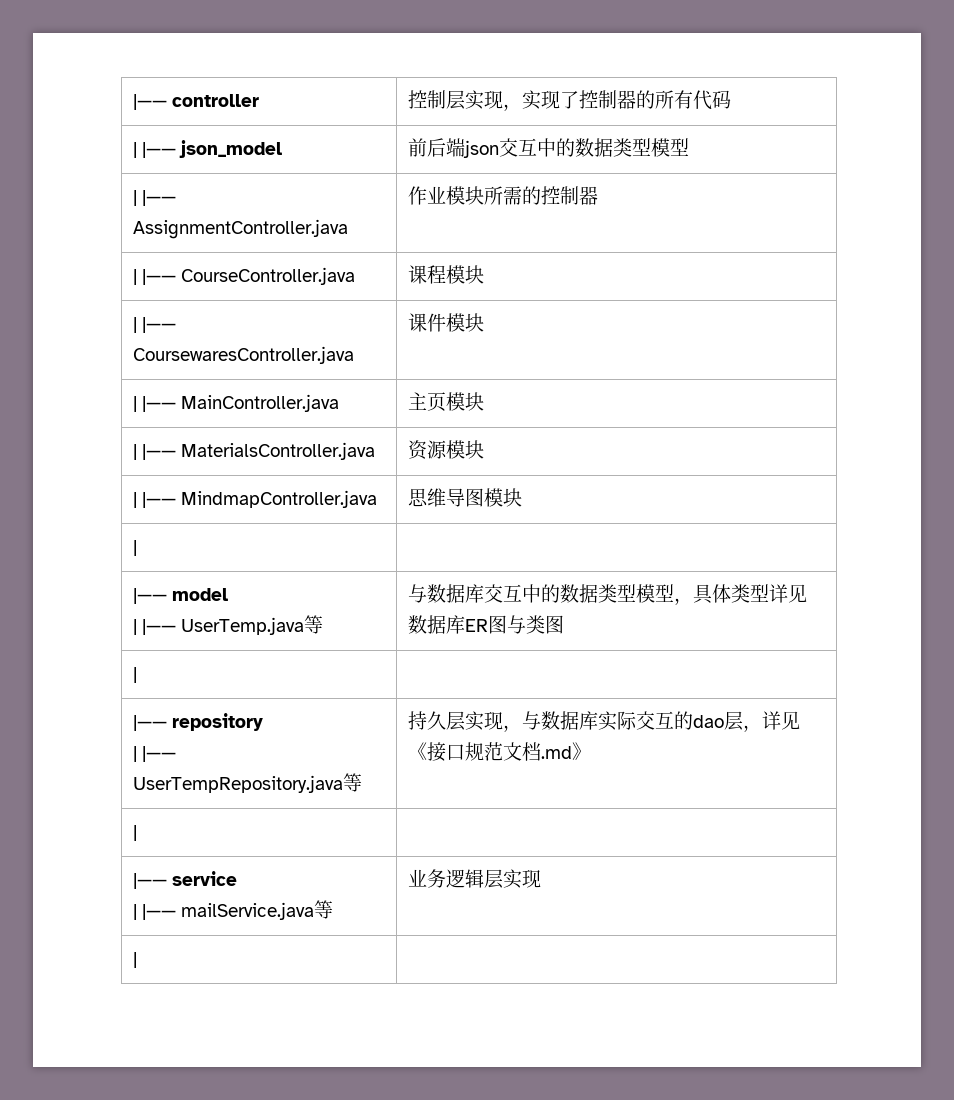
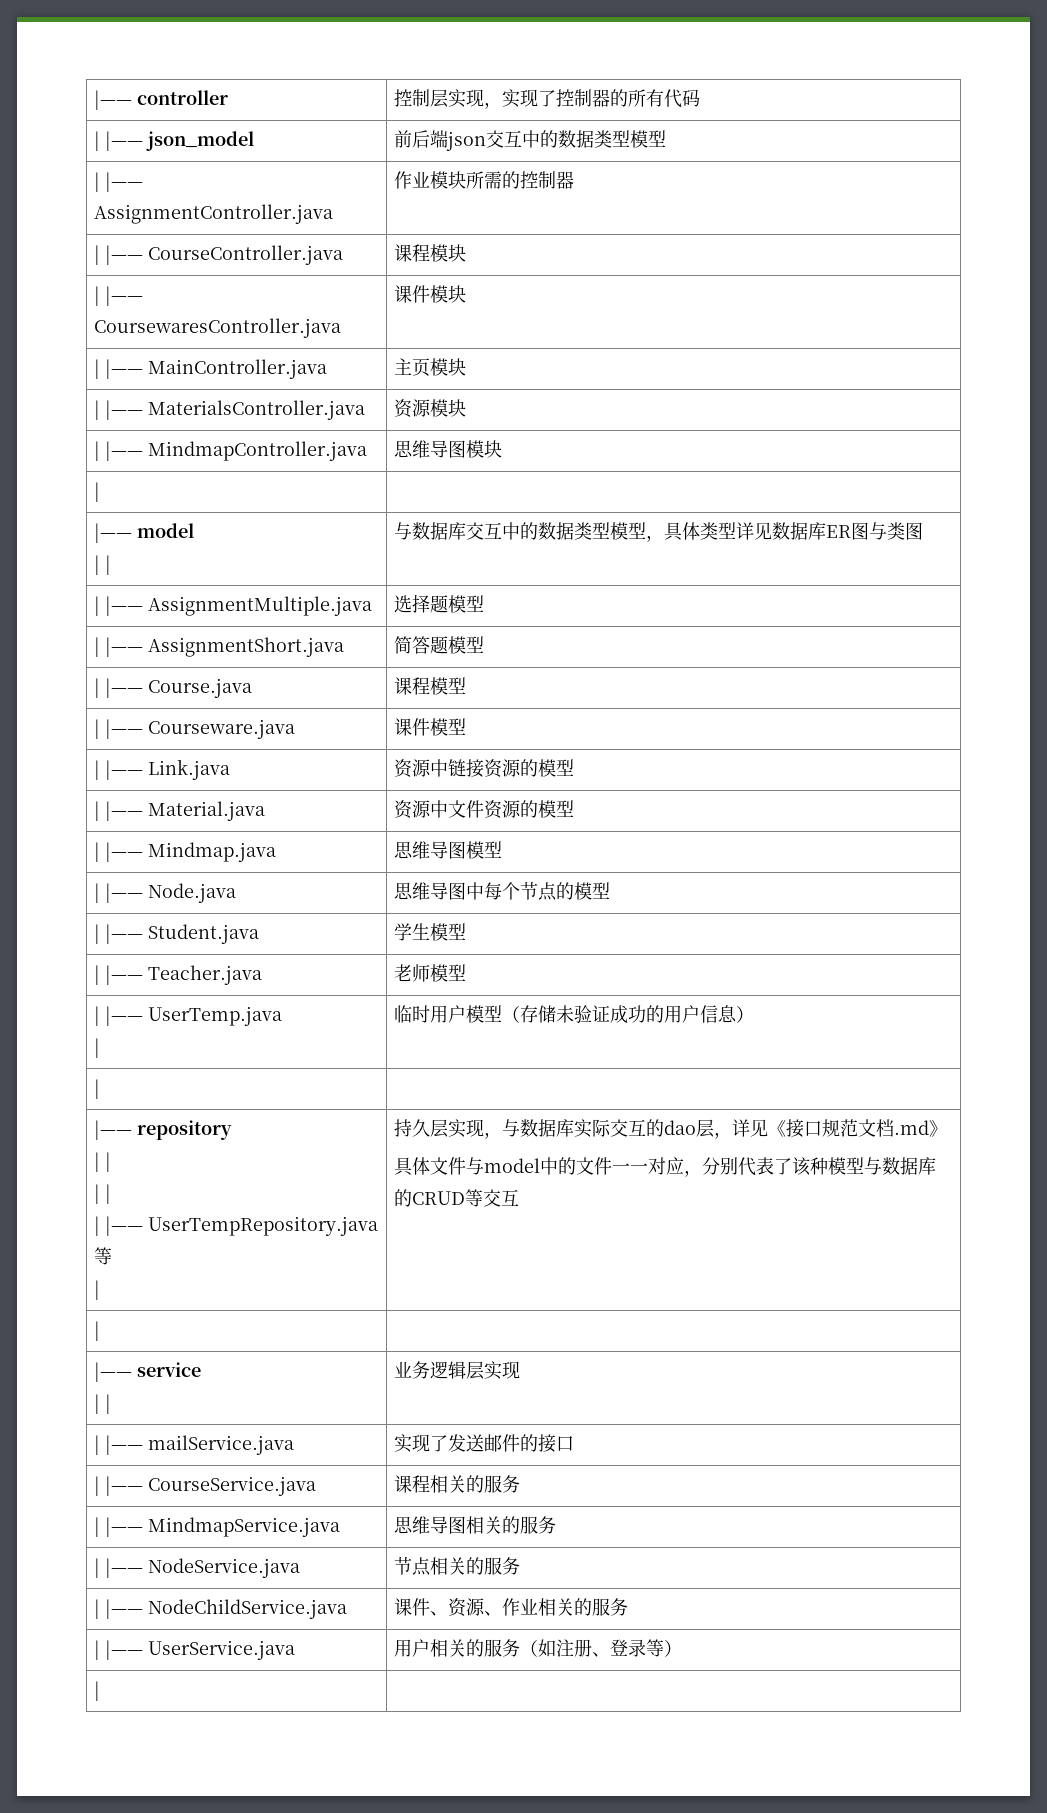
[141,615,324,635] |—— UserTemp.java等 -> [104,555,111,575] |
(564, 624) none -> [93,596,372,616] [393,594,484,613] [93,637,344,657] [393,636,484,654] [93,678,252,698] [393,677,466,695] [93,719,295,739] [393,718,466,736] [93,759,230,780] [393,759,574,778] [93,801,265,821] [393,800,574,819] [93,842,276,862] [393,841,502,859] [93,883,236,903] [393,882,610,901] [93,924,259,944] [393,923,466,941] [93,965,262,985] [393,964,466,982] [93,1006,282,1026] [93,1038,100,1058] [393,1005,754,1023] // | |—— AssignmentMultiple.java | 选择题模型 // | |—— AssignmentShort.java | 简答题模型 // | |—— Course.java | 课程模型 // | |—— Courseware.java | 课件模型 // | |—— Link.java | 资源中链接资源的模型 // | |—— Material.java | 资源中文件资源的模型 // | |—— Mindmap.java | 思维导图模型 // | |—— Node.java | 思维导图中每个节点的模型 // | |—— Student.java | 学生模型 // | |—— Teacher.java | 老师模型 // | |—— UserTemp.java // | | 临时用户模型（存储未验证成功的用户信息）
(263, 722) none -> [93,1152,111,1172] [93,1184,111,1204] // | | // | |
(362, 782) none -> [93,1280,100,1300] // |
(591, 751) none -> [393,1157,936,1177] [393,1189,519,1207] // 具体文件与model中的文件一一对应，分别代表了该种模型与数据库的CRUD等交互
[141,900,334,920] |—— mailService.java等 -> [104,1394,111,1414] |
(541, 878) none -> [93,1435,294,1455] [393,1434,574,1453] [93,1476,316,1496] [393,1475,520,1493] [93,1517,340,1537] [393,1516,556,1534] [93,1558,300,1578] [393,1557,520,1576] [93,1599,347,1619] [393,1598,628,1617] [93,1640,295,1660] [393,1639,682,1657] // | |—— mailService.java | 实现了发送邮件的接口 // | |—— CourseService.java | 课程相关的服务 // | |—— MindmapService.java | 思维导图相关的服务 // | |—— NodeService.java | 节点相关的服务 // | |—— NodeChildService.java | 课件、资源、作业相关的服务 // | |—— UserService.java | 用户相关的服务（如注册、登录等）

